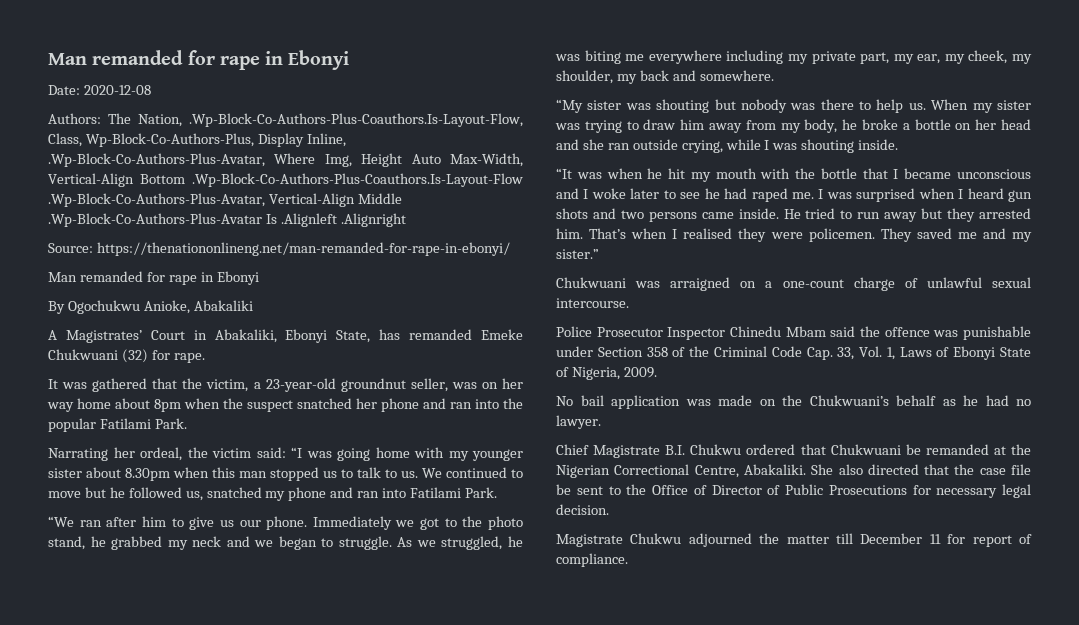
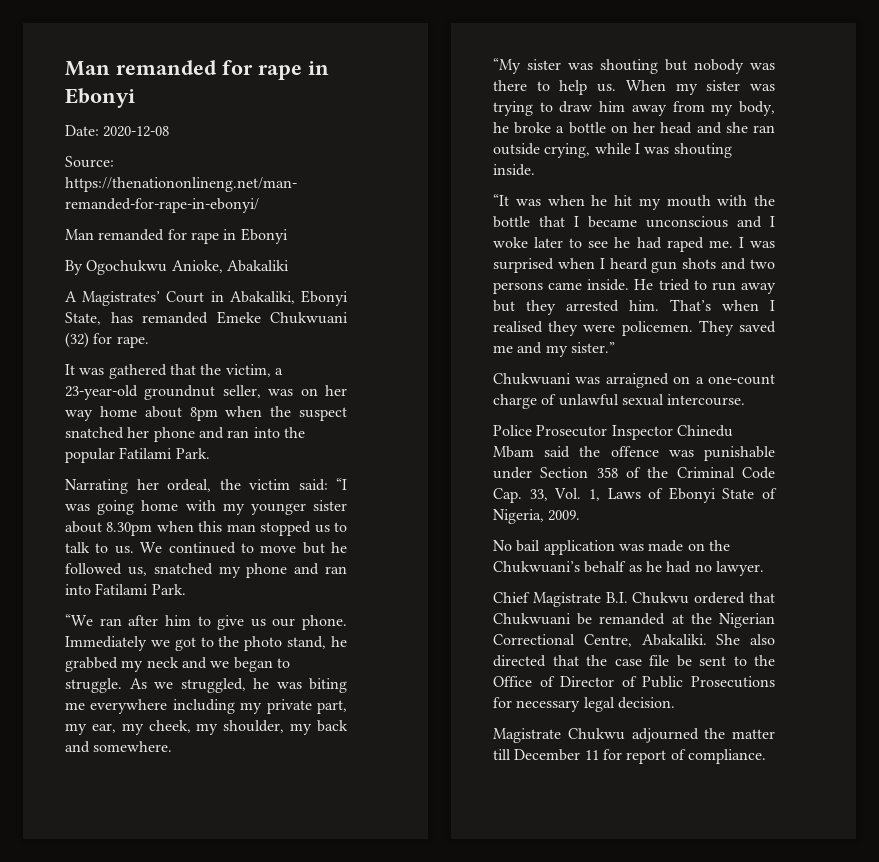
[48,113,523,127] [48,133,346,147] [48,153,523,167] [48,173,523,187] [48,193,402,207] [48,213,406,227] // Authors: The Nation, .Wp-Block-Co-Authors-Plus-Coauthors.Is-Layout-Flow, Class, Wp-Block-Co-Authors-Plus, Display Inline, .Wp-Block-Co-Authors-Plus-Avatar, Where Img, Height Auto Max-Width, Vertical-Align Bottom .Wp-Block-Co-Authors-Plus-Coauthors.Is-Layout-Flow .Wp-Block-Co-Authors-Plus-Avatar, Vertical-Align Middle .Wp-Block-Co-Authors-Plus-Avatar Is .Alignleft .Alignright -> (170, 131) none

